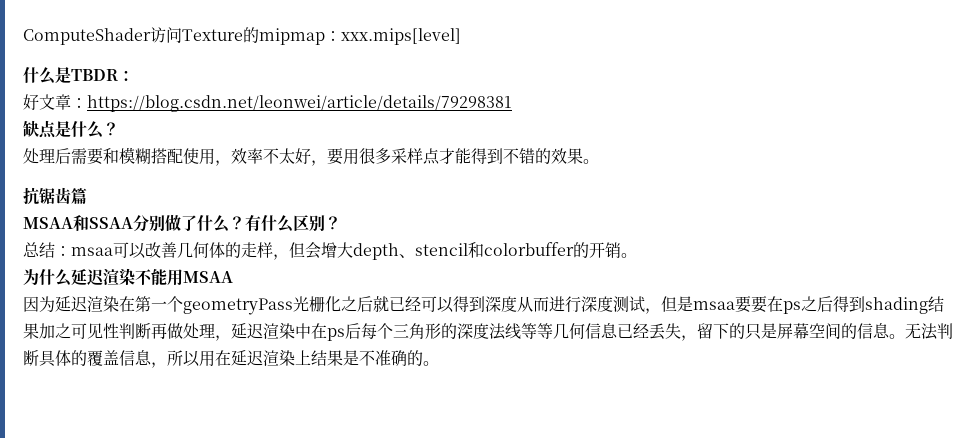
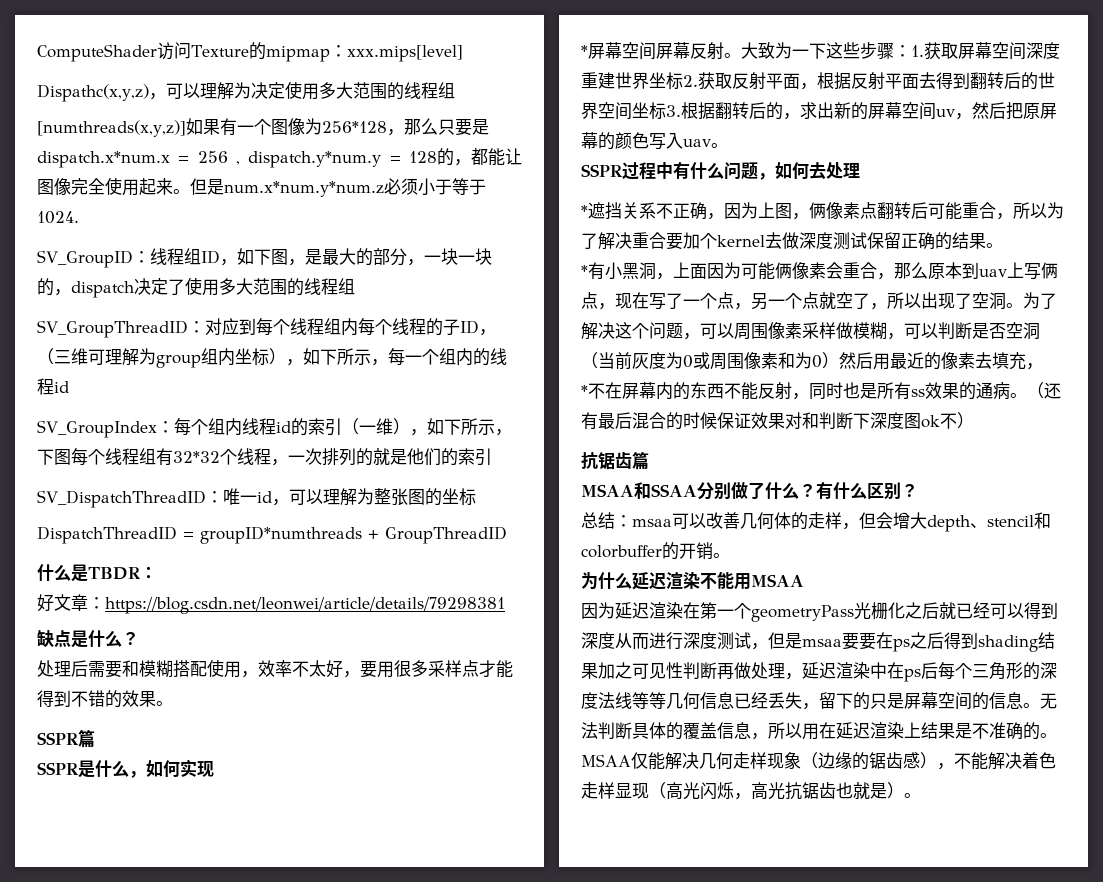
(461, 36) none -> [37,81,455,102] [37,118,489,137] [37,148,522,168] [37,177,486,197] [37,211,79,224] [37,248,492,268] [37,277,355,298] [37,318,496,338] [37,348,507,368] [37,378,69,395] [37,418,512,438] [37,448,492,466] [37,488,476,508] [37,526,507,544] // Dispathc(x,y,z)，可以理解为决定使用多大范围的线程组 // [numthreads(x,y,z)]如果有一个图像为256*128，那么只要是dispatch.x*num.x = 256 , dispatch.y*num.y = 128的，都能让图像完全使用起来。但是num.x*num.y*num.z必须小于等于1024. // SV_GroupID：线程组ID，如下图，是最大的部分，一块一块的，dispatch决定了使用多大范围的线程组 // SV_GroupThreadID：对应到每个线程组内每个线程的子ID，（三维可理解为group组内坐标），如下所示，每一个组内的线程id // SV_GroupIndex：每个组内线程id的索引（一维），如下所示，下图每个线程组有32*32个线程，一次排列的就是他们的索引 // SV_DispatchThreadID：唯一id，可以理解为整张图的坐标 // DispatchThreadID = groupID*numthreads + GroupThreadID
(599, 161) none -> [37,729,95,748] [37,759,214,778] [581,42,1060,60] [581,72,1055,90] [581,102,1057,120] [581,132,728,150] [581,162,860,180] [581,202,1064,220] [581,232,1003,250] [581,262,1058,280] [581,292,1057,310] [581,322,1040,340] [581,352,1043,370] [581,382,1061,400] [581,412,974,430] // SSPR篇 // SSPR是什么，如何实现 // *屏幕空间屏幕反射。大致为一下这些步骤：1.获取屏幕空间深度重建世界坐标2.获取反射平面，根据反射平面去得到翻转后的世界空间坐标3.根据翻转后的，求出新的屏幕空间uv，然后把原屏幕的颜色写入uav。 // SSPR过程中有什么问题，如何去处理 // *遮挡关系不正确，因为上图，俩像素点翻转后可能重合，所以为了解决重合要加个kernel去做深度测试保留正确的结果。 // *有小黑洞，上面因为可能俩像素会重合，那么原本到uav上写俩点，现在写了一个点，另一个点就空了，所以出现了空洞。为了解决这个问题，可以周围像素采样做模糊，可以判断是否空洞（当前灰度为0或周围像素和为0）然后用最近的像素去填充， // *不在屏幕内的东西不能反射，同时也是所有ss效果的通病。（还有最后混合的时候保证效果对和判断下深度图ok不）
(439, 363) none -> [581,752,1056,770] [581,782,921,800] MSAA仅能解决几何走样现象（边缘的锯齿感），不能解决着色走样显现（高光闪烁，高光抗锯齿也就是）。

